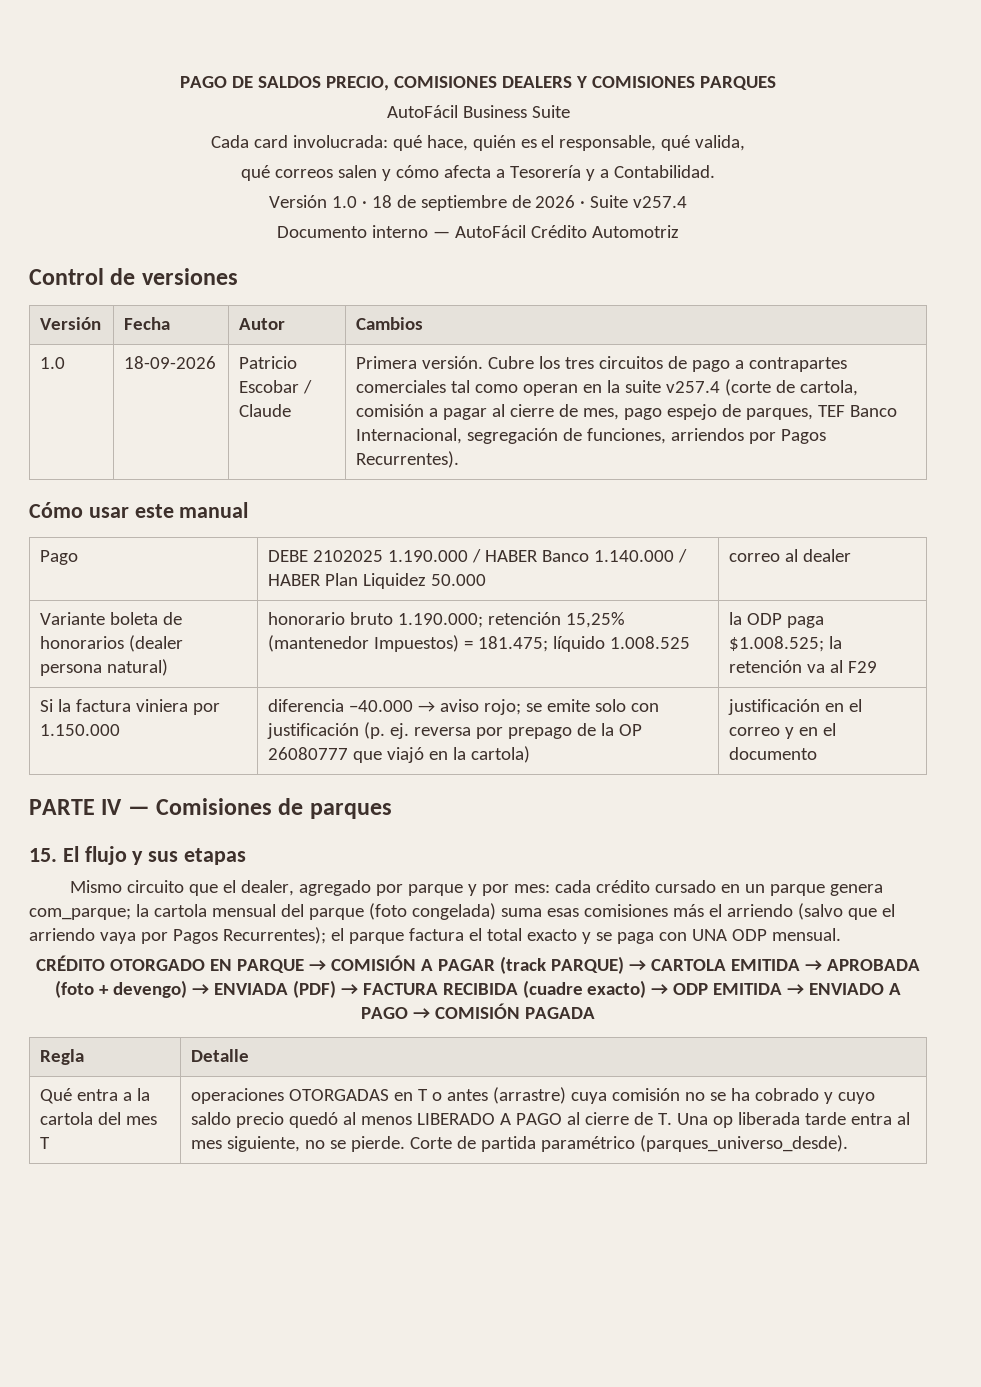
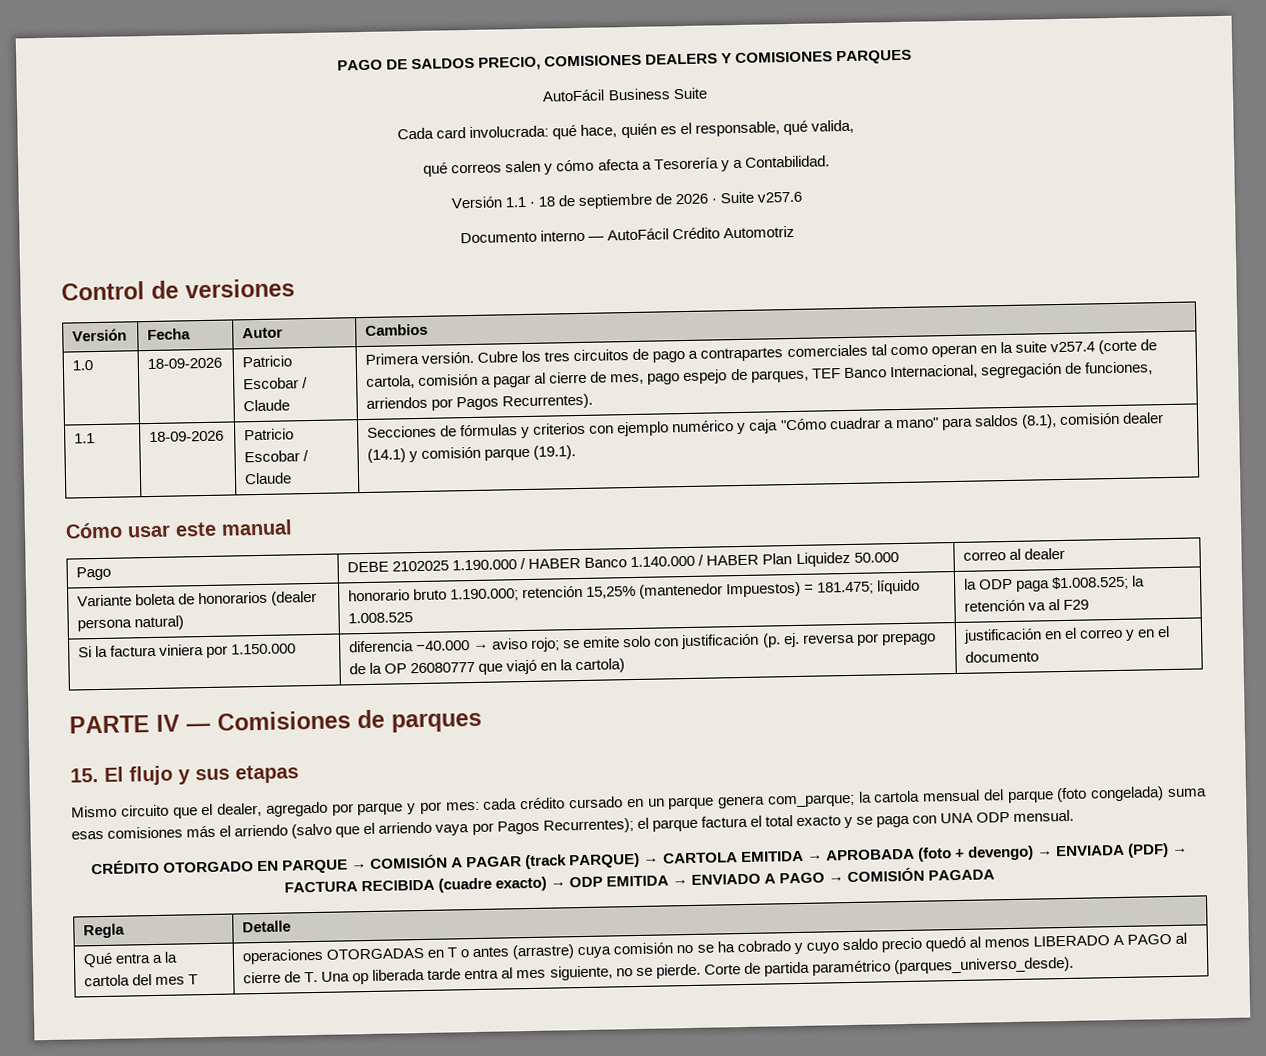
[331,196,357,208] 1.0 -> [504,196,526,208] 1.1
[633,196,688,208] v257.4 -> [757,191,803,203] v257.6
(460, 459) none -> [74,433,96,444] [149,430,225,443] [244,428,295,441] [244,450,310,463] [244,472,293,485] [367,412,1164,439] [367,445,577,463] // 1.1 | 18-09-2026 | Patricio Escobar / Claude | Secciones de fórmulas y criterios con ejemplo numérico y caja "Cómo cuadrar a mano" para saldos (8.1), comisión dealer (14.1) y comisión parque (19.1).

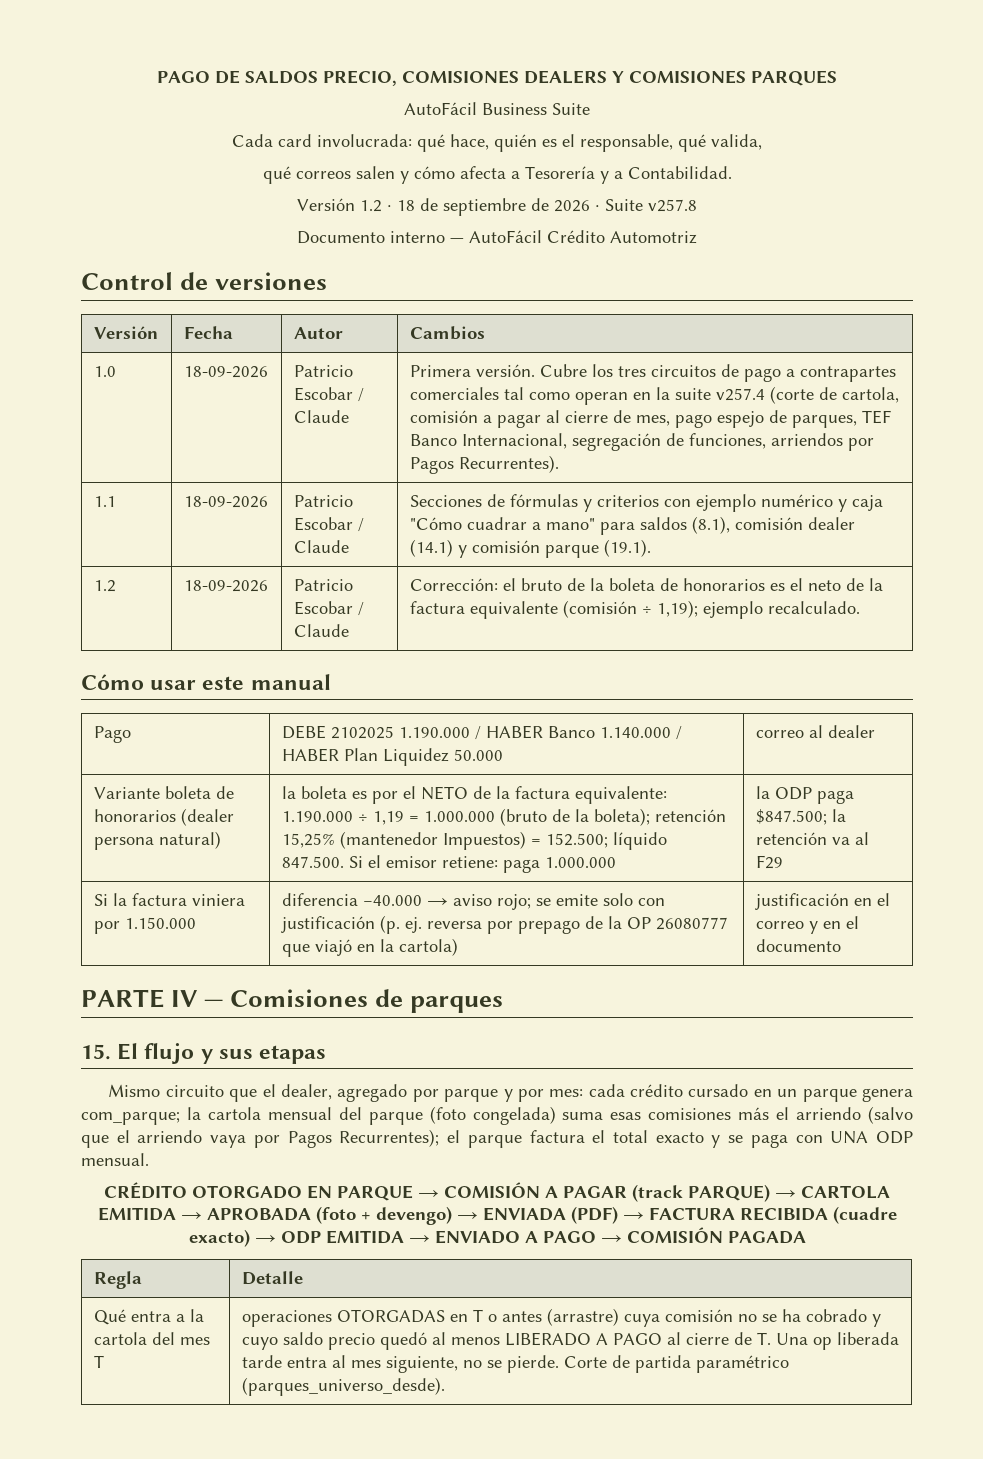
[504,196,526,208] 1.1 -> [360,200,382,212] 1.2
[757,191,803,203] v257.6 -> [648,199,697,212] v257.8
(577, 452) none -> [93,580,116,592] [183,580,268,592] [293,579,353,591] [293,601,364,616] [293,624,349,637] [409,578,883,591] [409,600,860,619] // 1.2 | 18-09-2026 | Patricio Escobar / Claude | Corrección: el bruto de la boleta de honorarios es el neto de la factura equivalente (comisión ÷ 1,19); ejemplo recalculado.
[348,588,520,602] honorario bruto 1.190.000; -> [281,786,667,804] [281,808,650,826] la boleta es por el NETO de la factura equivalente: 1.190.000 ÷ 1,19 = 1.000.000 (bruto de la boleta);
[817,579,921,595] [348,612,414,624] 181.475; líquido 1.008.525 -> [545,832,667,850] [281,855,616,873] 152.500; líquido 847.500. Si el emisor retiene: paga 1.000.000
[1051,575,1130,591] $1.008.525; -> [755,809,827,825] $847.500;

